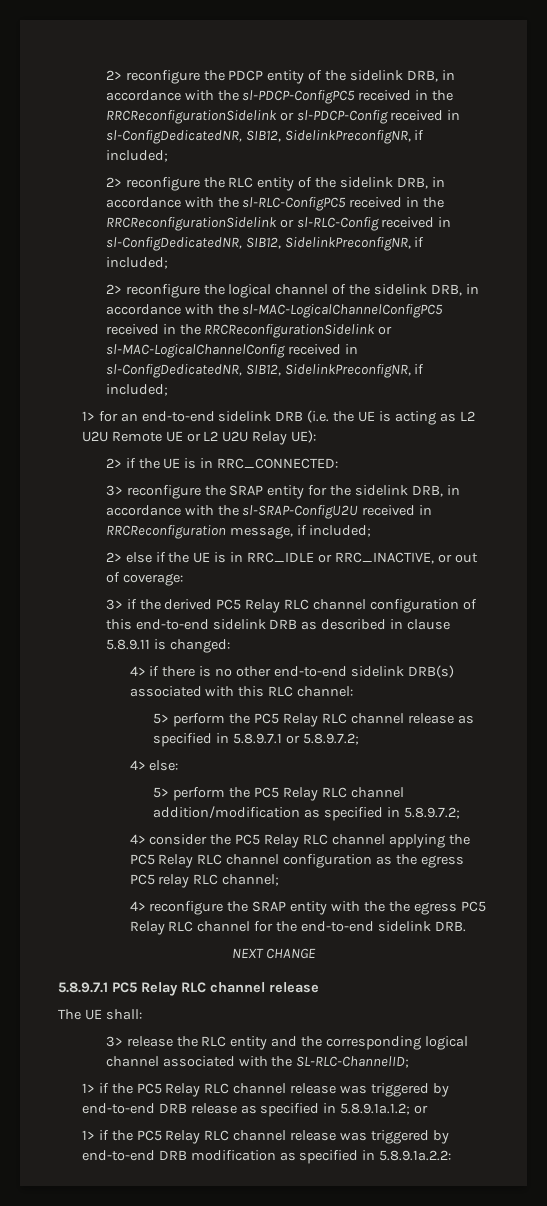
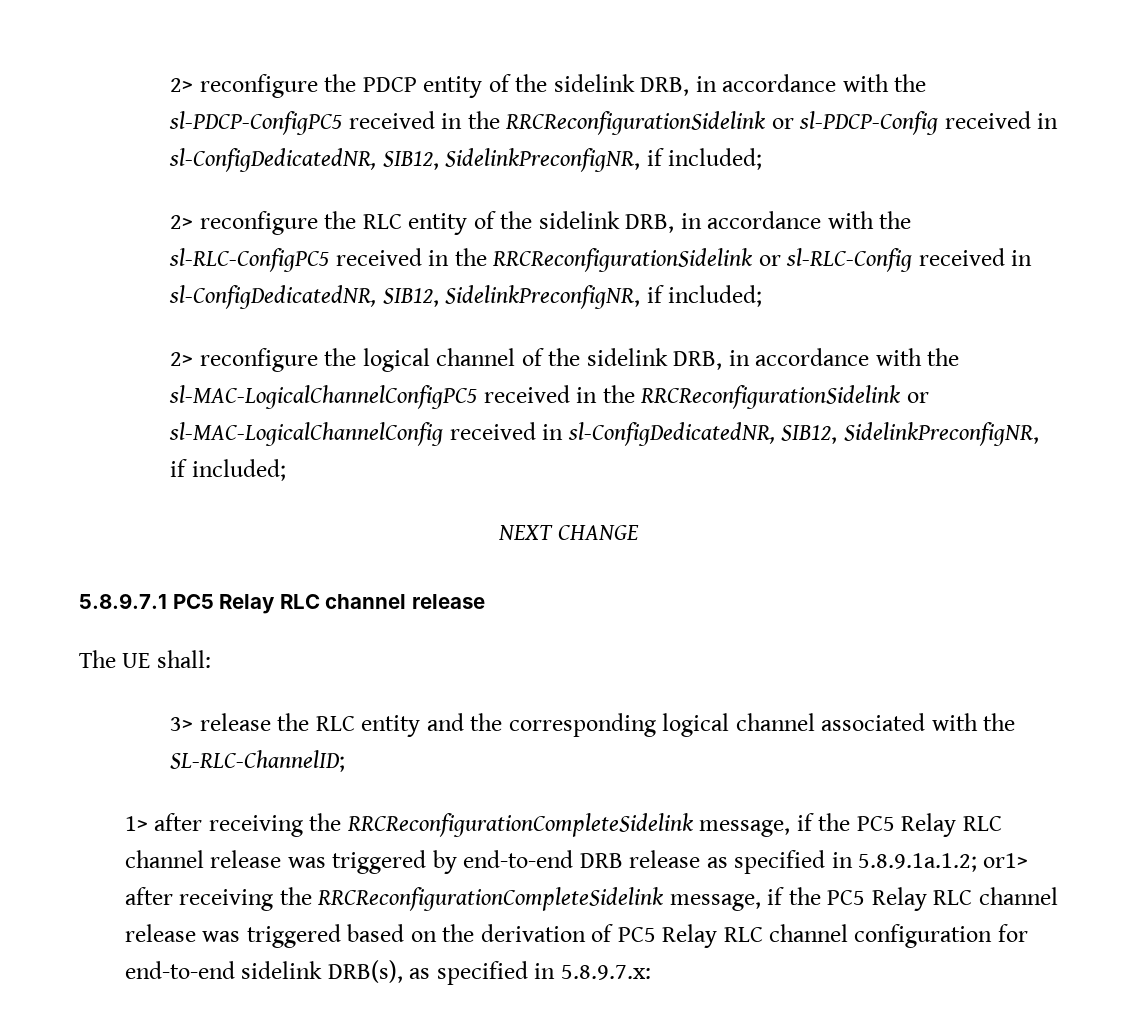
[81,410,475,425] [81,430,317,445] [105,458,339,469] [105,485,460,499] [105,505,433,519] [105,525,372,539] [105,552,478,564] [105,572,183,586] [105,599,477,613] [105,619,451,630] [105,639,230,653] [129,665,454,678] [129,686,354,697] [153,713,474,727] [153,733,359,747] [129,760,179,771] [153,787,404,801] [153,806,460,821] [129,834,470,848] [129,854,464,868] [129,874,280,888] [129,901,486,915] [129,921,466,935] // 1> for an end-to-end sidelink DRB (i.e. the UE is acting as L2 U2U Remote UE or L2 U2U Relay UE): // 2> if the UE is in RRC_CONNECTED: // 3> reconfigure the SRAP entity for the sidelink DRB, in accordance with the sl-SRAP-ConfigU2U received in RRCReconfiguration message, if included; // 2> else if the UE is in RRC_IDLE or RRC_INACTIVE, or out of coverage: // 3> if the derived PC5 Relay RLC channel configuration of this end-to-end sidelink DRB as described in clause 5.8.9.11 is changed: // 4> if there is no other end-to-end sidelink DRB(s) associated with this RLC channel: // 5> perform the PC5 Relay RLC channel release as specified in 5.8.9.7.1 or 5.8.9.7.2; // 4> else: // 5> perform the PC5 Relay RLC channel addition/modification as specified in 5.8.9.7.2; // 4> consider the PC5 Relay RLC channel applying the PC5 Relay RLC channel configuration as the egress PC5 relay RLC channel; // 4> reconfigure the SRAP entity with the the egress PC5 Relay RLC channel for the end-to-end sidelink DRB. -> (286, 470) none
(95, 1088) none -> [154,813,791,837] after receiving the RRCReconfigurationCompleteSidelink message,
[414,1105,429,1114] [81,1130,449,1144] [81,1150,452,1164] or // 1> if the PC5 Relay RLC channel release was triggered by end-to-end DRB modification as specified in 5.8.9.1a.2.2: -> [983,853,1029,868] [124,887,1058,911] [124,924,1028,948] [124,960,651,985] or1> after receiving the RRCReconfigurationCompleteSidelink message, if the PC5 Relay RLC channel release was triggered based on the derivation of PC5 Relay RLC channel configuration for end-to-end sidelink DRB(s), as specified in 5.8.9.7.x:

